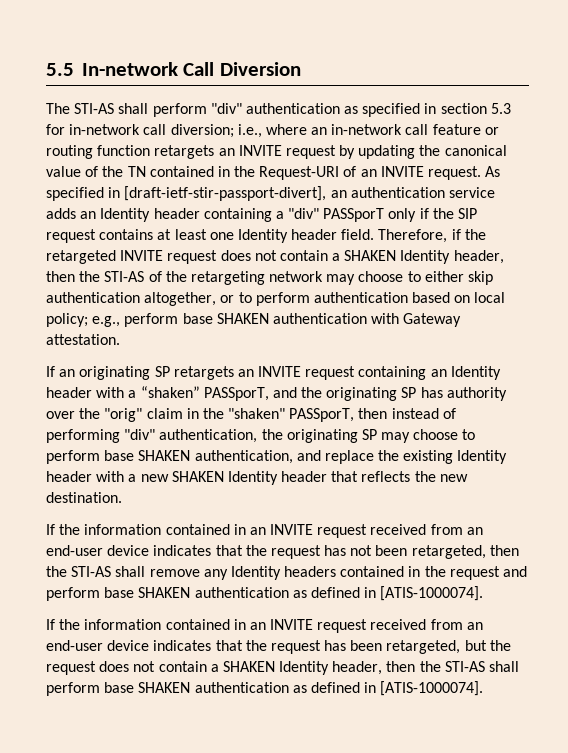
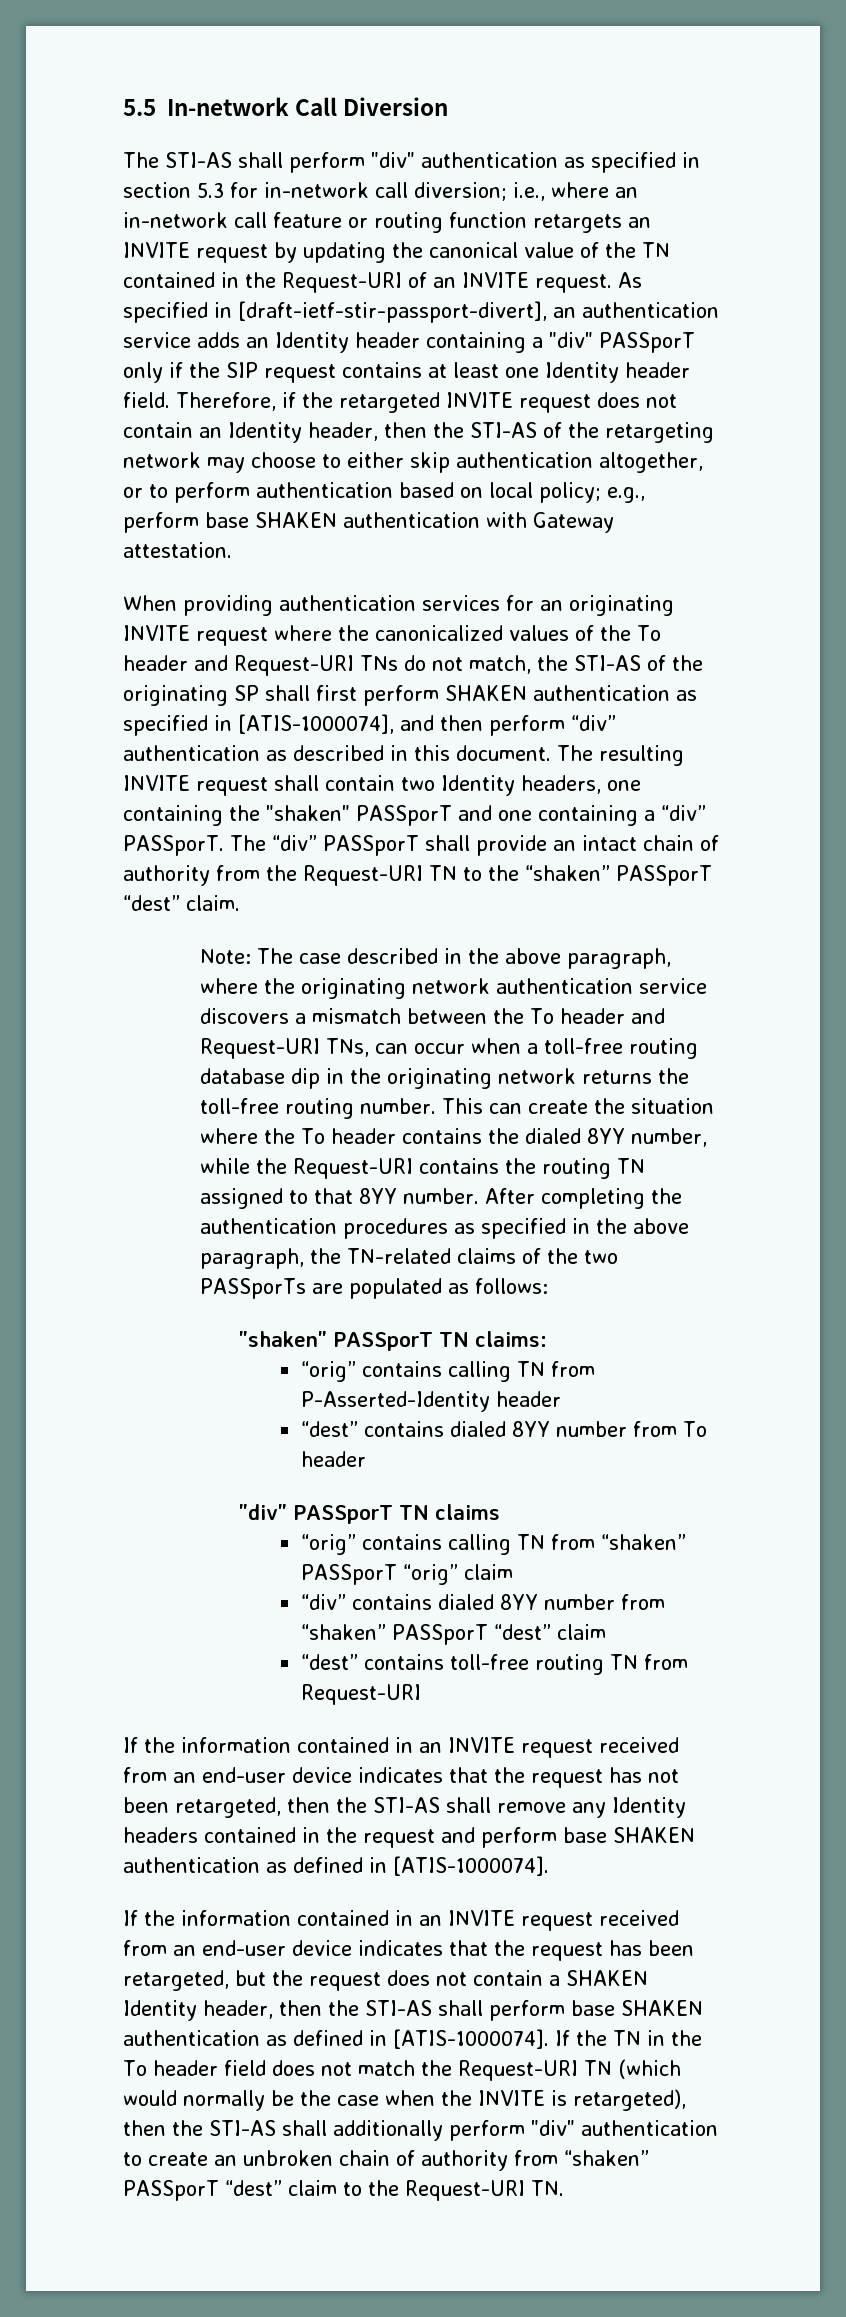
[332,250,397,261] a SHAKEN -> [199,427,222,438] an
[46,366,501,380] [46,386,507,401] [46,408,456,422] [46,429,476,443] [46,450,508,464] [46,471,468,485] [46,492,122,503] If an originating SP retargets an INVITE request containing an Identity header with a “shaken” PASSporT, and the originating SP has authority over the "orig" claim in the "shaken" PASSporT, then instead of performing "div" authentication, the originating SP may choose to perform base SHAKEN authentication, and replace the existing Identity header with a new SHAKEN Identity header that reflects the new destination. -> [123,595,674,616] [123,625,661,646] [123,655,703,676] [123,685,697,706] [123,714,616,736] [123,745,684,766] [123,775,641,796] [123,805,706,826] [123,835,719,856] [123,865,712,886] [123,895,240,911] [200,948,672,969] [200,978,708,999] [200,1008,665,1024] [200,1038,699,1059] [200,1068,690,1089] [200,1098,714,1119] [200,1128,707,1147] [200,1158,646,1179] [200,1188,682,1209] [200,1218,690,1239] [200,1248,619,1269] [200,1278,548,1299] [238,1331,548,1351] [301,1361,596,1382] [301,1391,562,1412] [301,1421,708,1437] [301,1451,367,1467] [238,1504,501,1524] [301,1534,687,1555] [301,1564,514,1585] [301,1594,666,1610] [301,1624,607,1645] [301,1654,689,1675] [301,1684,422,1705] When providing authentication services for an originating INVITE request where the canonicalized values of the To header and Request-URI TNs do not match, the STI-AS of the originating SP shall first perform SHAKEN authentication as specified in [ATIS-1000074], and then perform “div” authentication as described in this document. The resulting INVITE request shall contain two Identity headers, one containing the "shaken" PASSporT and one containing a “div” PASSporT. The “div” PASSporT shall provide an intact chain of authority from the Request-URI TN to the “shaken” PASSporT “dest” claim. // Note: The case described in the above paragraph, where the originating network authentication service discovers a mismatch between the To header and Request-URI TNs, can occur when a toll-free routing database dip in the originating network returns the toll-free routing number. This can create the situation where the To header contains the dialed 8YY number, while the Request-URI contains the routing TN assigned to that 8YY number. After completing the authentication procedures as specified in the above paragraph, the TN-related claims of the two PASSporTs are populated as follows: // "shaken" PASSporT TN claims: // “orig” contains calling TN from P-Asserted-Identity header // “dest” contains dialed 8YY number from To header // "div" PASSporT TN claims // “orig” contains calling TN from “shaken” PASSporT “orig” claim // “div” contains dialed 8YY number from “shaken” PASSporT “dest” claim // “dest” contains toll-free routing TN from Request-URI
(484, 688) none -> [554,2030,702,2046] [123,2059,681,2081] [123,2089,686,2111] [123,2120,718,2141] [123,2150,649,2171] [123,2180,564,2201] If the TN in the To header field does not match the Request-URI TN (which would normally be the case when the INVITE is retargeted), then the STI-AS shall additionally perform "div" authentication to create an unbroken chain of authority from “shaken” PASSporT “dest” claim to the Request-URI TN.

